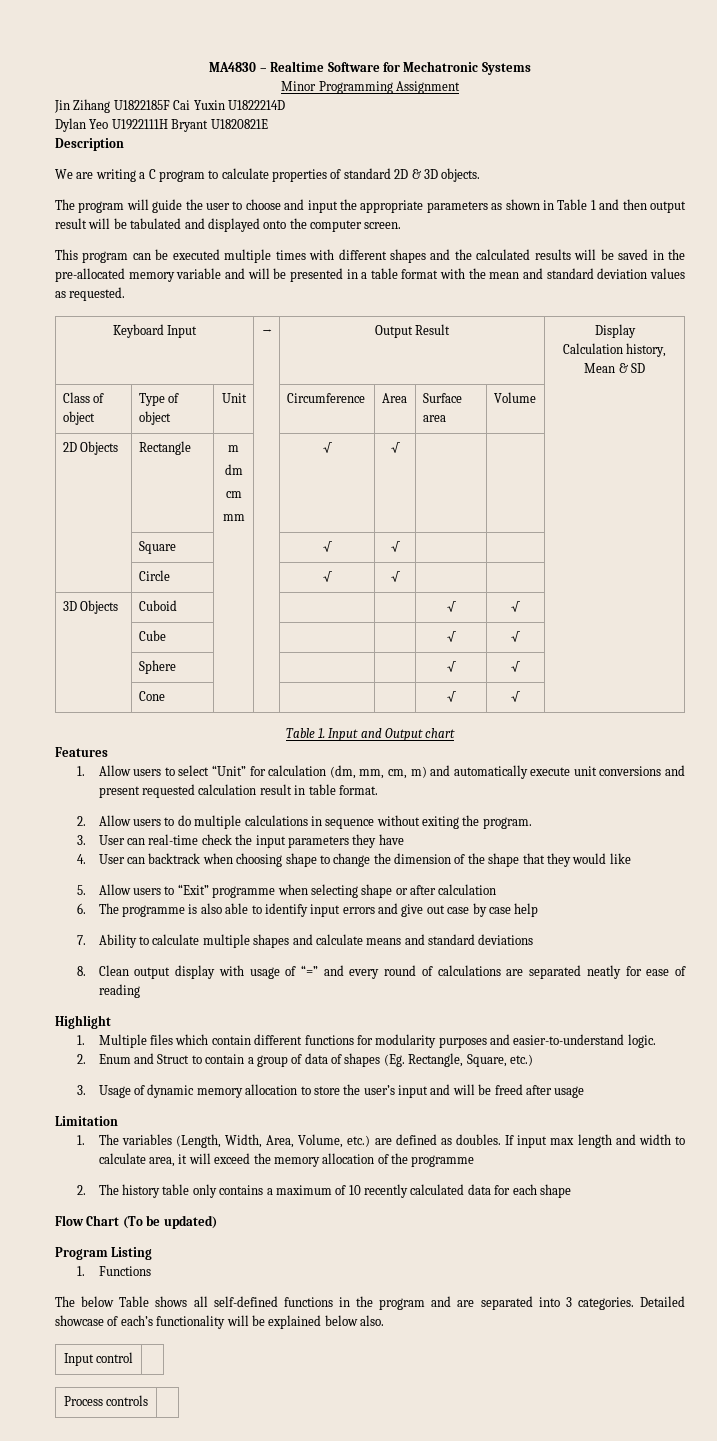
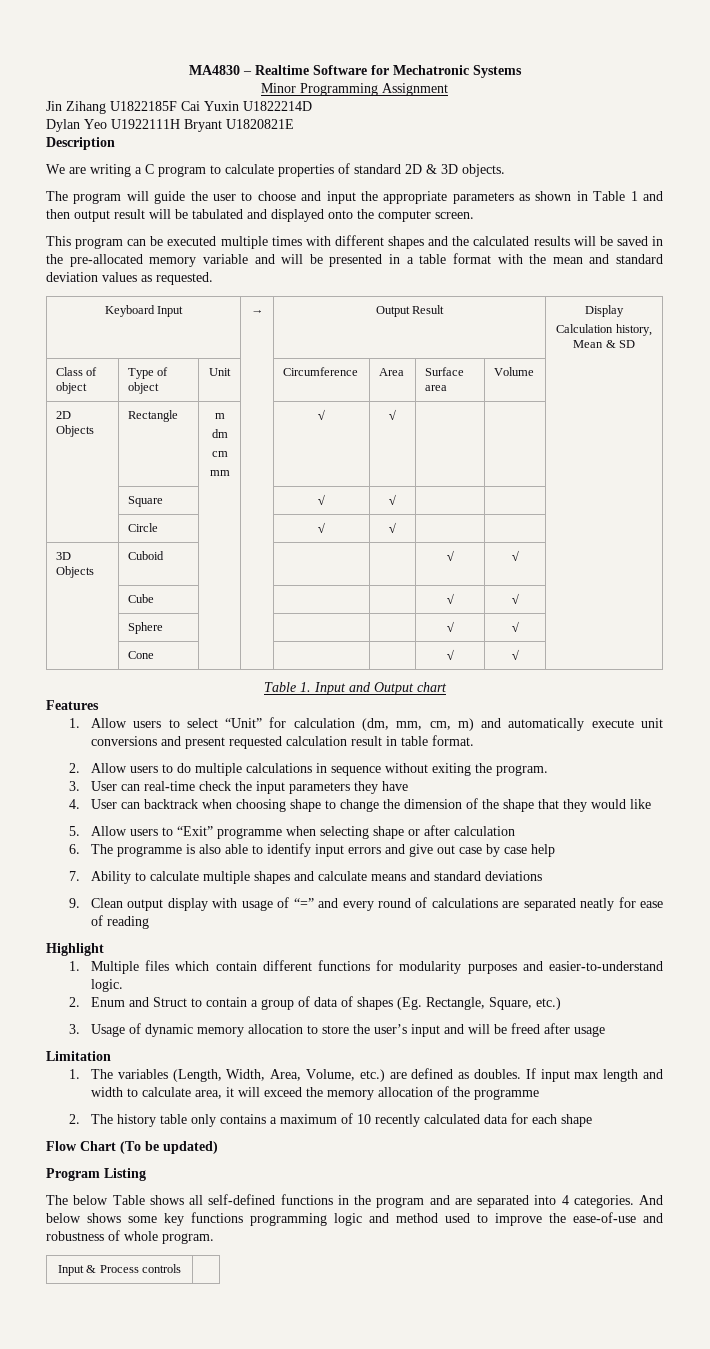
[76,966,86,976] 8. -> [68,898,80,908] 9.
[76,1266,151,1276] // 1. Functions -> (146, 1174) none
[565,1296,685,1310] [55,1315,384,1329] [63,1352,134,1366] 3 categories. Detailed showcase of each’s functionality will be explained below also. // Input control | // -> [561,1195,663,1208] [46,1212,663,1226] [46,1230,214,1244] [57,1265,97,1276] 4 categories. And below shows some key functions programming logic and method used to improve the ease-of-use and robustness of whole program. // Input &

